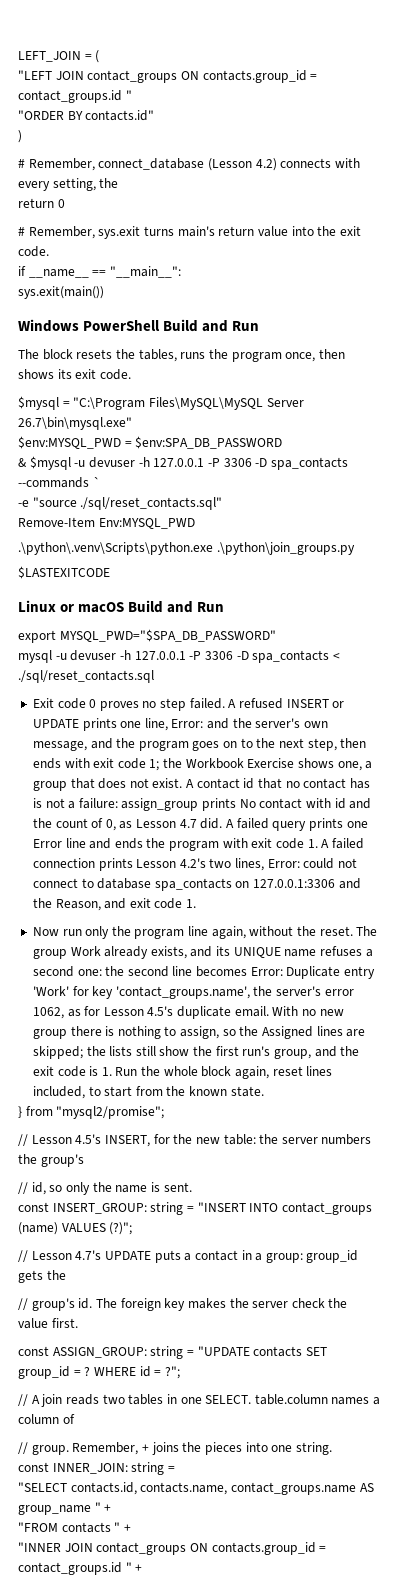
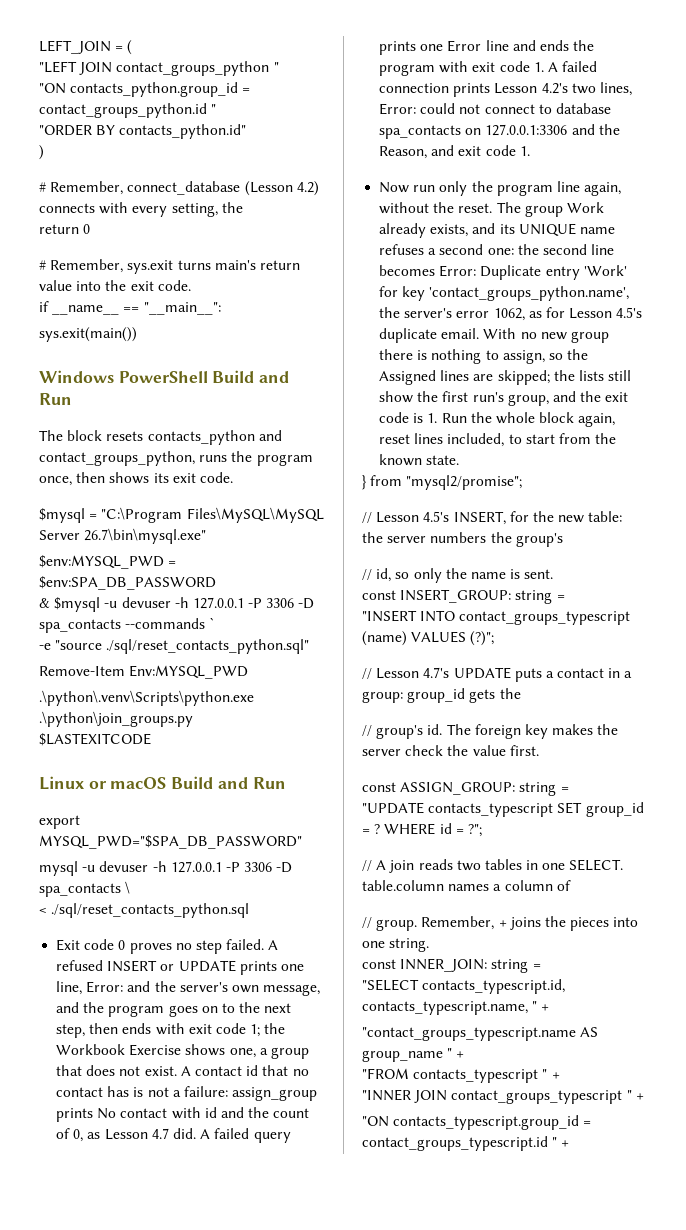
[87,70,318,83] [18,90,122,103] contact_groups ON contacts.group_id = contact_groups.id -> [116,61,279,76] [39,82,251,97] [39,103,207,118] contact_groups_python " // "ON contacts_python.group_id = contact_groups_python.id
[85,110,155,121] contacts.id" -> [119,124,247,139] contacts_python.id"
[115,349,177,362] the tables, -> [147,430,282,445] [39,451,195,466] contacts_python and contact_groups_python,
[80,497,223,510] ./sql/reset_contacts.sql" -> [106,639,310,654] ./sql/reset_contacts_python.sql"
[332,653,340,660] [18,670,154,683] < ./sql/reset_contacts.sql -> [125,881,131,894] [39,903,250,918] \ // < ./sql/reset_contacts_python.sql
[115,986,250,999] 'contact_groups.name', -> [429,286,630,301] 'contact_groups_python.name',
(194, 1209) none -> (565, 597) //
[281,1202,372,1215] contact_groups -> [459,611,631,625] contact_groups_typescript
[197,1346,303,1357] "UPDATE contacts -> [362,802,554,817] // "UPDATE contacts_typescript
[70,1482,356,1495] contacts.id, contacts.name, contact_groups.name -> [422,979,566,994] [362,1001,550,1015] [362,1027,576,1041] contacts_typescript.id, contacts_typescript.name, " + // "contact_groups_typescript.name
[61,1522,111,1533] contacts -> [413,1069,539,1083] contacts_typescript
[96,1542,327,1555] [18,1562,122,1575] contact_groups ON contacts.group_id = contact_groups.id -> [451,1090,644,1104] [362,1115,592,1130] [362,1136,548,1151] contact_groups_typescript " + // "ON contacts_typescript.group_id = contact_groups_typescript.id

